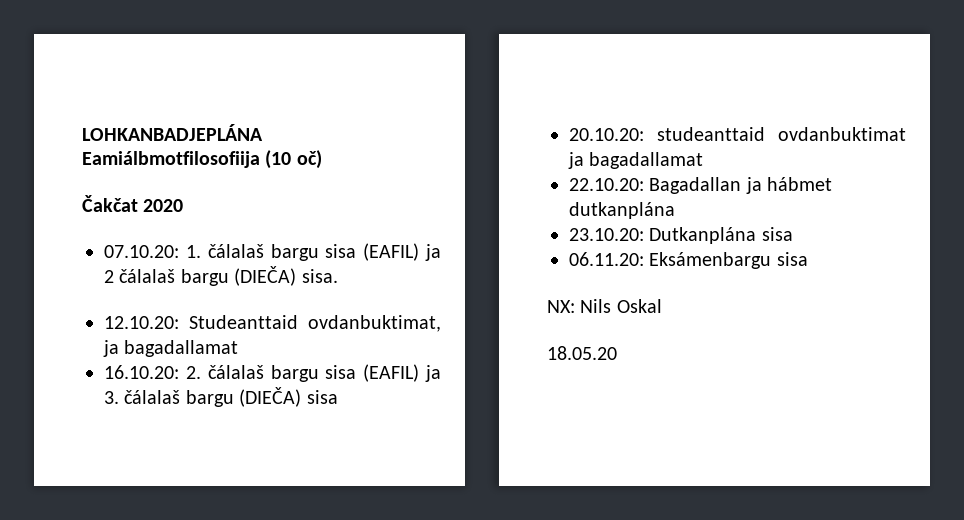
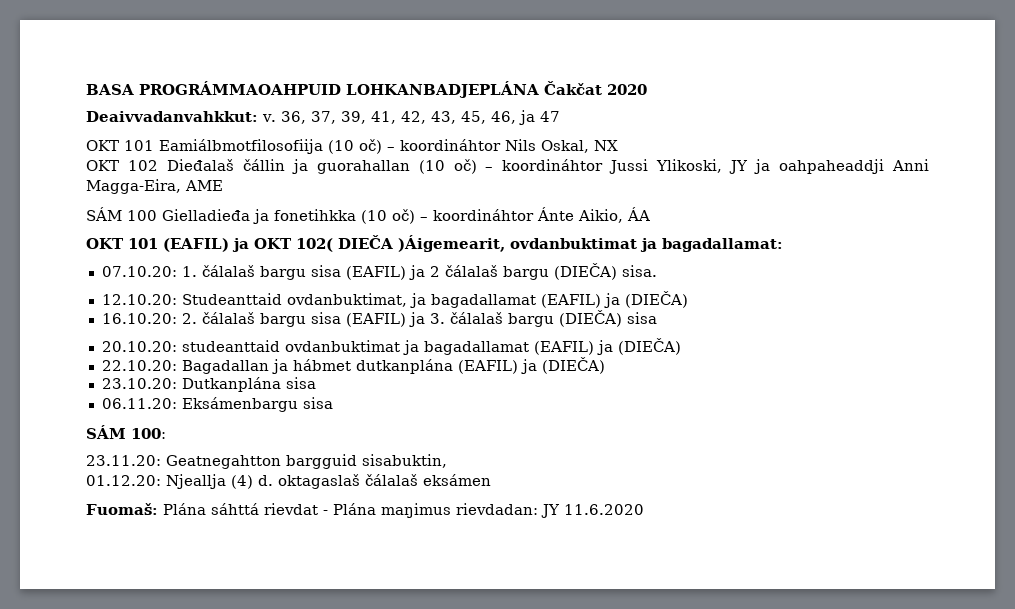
[82,124,263,141] [82,150,322,169] [82,195,184,212] LOHKANBADJEPLÁNA Eamiálbmotfilosofiija (10 oč) // Čakčat 2020 -> [86,81,647,98] [86,110,560,125] [86,139,618,154] [86,159,929,174] [86,179,223,194] [86,207,650,224] [86,235,783,252] BASA PROGRÁMMAOAHPUID LOHKANBADJEPLÁNA Čakčat 2020 // Deaivvadanvahkkut: v. 36, 37, 39, 41, 42, 43, 45, 46, ja 47 // OKT 101 Eamiálbmotfilosofiija (10 oč) – koordináhtor Nils Oskal, NX // OKT 102 Dieđalaš čállin ja guorahallan (10 oč) – koordináhtor Jussi Ylikoski, JY ja oahpaheaddji Anni Magga-Eira, AME // SÁM 100 Gielladieđa ja fonetihkka (10 oč) – koordináhtor Ánte Aikio, ÁA // OKT 101 (EAFIL) ja OKT 102( DIEČA )Áigemearit, ovdanbuktimat ja bagadallamat:
(239, 348) none -> [540,291,688,308] (EAFIL) ja (DIEČA)
(704, 160) none -> [533,338,681,355] (EAFIL) ja (DIEČA)
(675, 210) none -> [457,357,605,374] (EAFIL) ja (DIEČA)
[547,299,662,313] [547,346,617,360] NX: Nils Oskal // 18.05.20 -> [86,425,166,439] [86,454,447,469] [86,474,491,489] [86,503,644,518] SÁM 100: // 23.11.20: Geatnegahtton bargguid sisabuktin, // 01.12.20: Njeallja (4) d. oktagaslaš čálalaš eksámen // Fuomaš: Plána sáhttá rievdat - Plána maŋimus rievdadan: JY 11.6.2020

